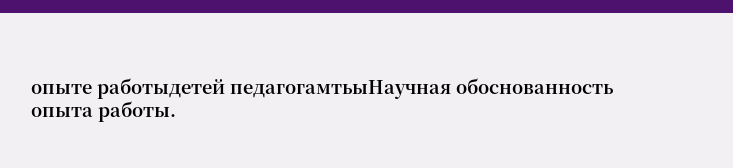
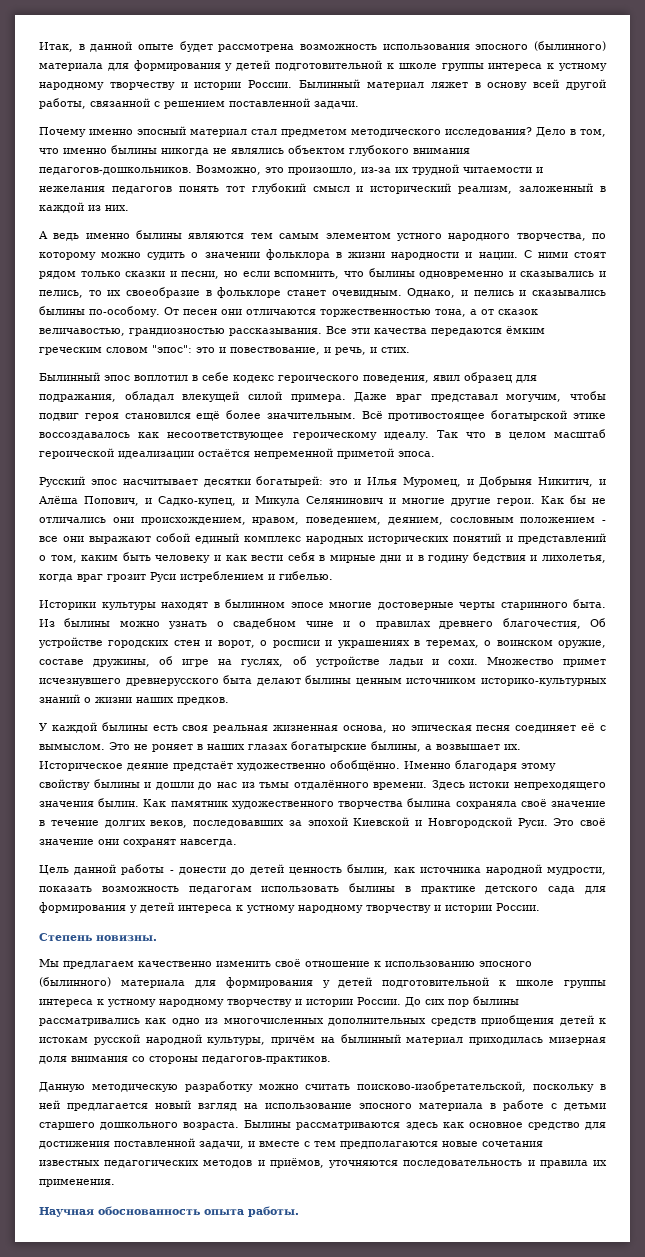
[31,78,451,99] опыте работыдетей педагогамтьыНаучная -> [39,41,606,52] [39,60,607,71] [39,79,606,90] [39,98,359,109] [39,126,606,137] [39,145,470,156] [39,164,543,175] [39,183,606,194] [39,202,129,213] [39,230,607,241] [39,249,606,260] [39,268,607,279] [39,287,607,298] [39,306,538,317] [39,326,545,336] [39,345,410,355] [39,372,537,383] [39,391,606,402] [39,410,606,421] [39,429,606,440] [39,448,435,459] [39,476,606,487] [39,495,606,506] [39,517,606,525] [39,533,606,544] [39,552,606,563] [39,571,333,582] [39,599,606,610] [39,618,607,629] [39,637,606,648] [39,656,606,667] [39,675,607,686] [39,694,229,705] [39,722,606,733] [39,741,521,752] [39,760,556,771] [39,779,606,790] [39,798,606,809] [39,817,606,828] [39,839,237,847] [39,864,606,875] [39,883,606,894] [39,902,540,913] [39,933,157,942] [39,959,532,969] [39,977,607,988] [39,996,519,1007] [39,1015,607,1026] [39,1034,606,1045] [39,1056,331,1064] [39,1081,606,1092] [39,1100,606,1111] [39,1120,606,1130] [39,1138,543,1149] [39,1158,607,1168] [39,1179,115,1187] [39,1207,94,1217] Итак, в данной опыте будет рассмотрена возможность использования эпосного (былинного) материала для формирования у детей подготовительной к школе группы интереса к устному народному творчеству и истории России. Былинный материал ляжет в основу всей другой работы, связанной с решением поставленной задачи. // Почему именно эпосный материал стал предметом методического исследования? Дело в том, что именно былины никогда не являлись объектом глубокого внимания педагогов-дошкольников. Возможно, это произошло, из-за их трудной читаемости и нежелания педагогов понять тот глубокий смысл и исторический реализм, заложенный в каждой из них. // А ведь именно былины являются тем самым элементом устного народного творчества, по которому можно судить о значении фольклора в жизни народности и нации. С ними стоят рядом только сказки и песни, но если вспомнить, что былины одновременно и сказывались и пелись, то их своеобразие в фольклоре станет очевидным. Однако, и пелись и сказывались былины по-особому. От песен они отличаются торжественностью тона, а от сказок величавостью, грандиозностью рассказывания. Все эти качества передаются ёмким греческим словом "эпос": это и повествование, и речь, и стих. // Былинный эпос воплотил в себе кодекс героического поведения, явил образец для подражания, обладал влекущей силой примера. Даже враг представал могучим, чтобы подвиг героя становился ещё более значительным. Всё противостоящее богатырской этике воссоздавалось как несоответствующее героическому идеалу. Так что в целом масштаб героической идеализации остаётся непременной приметой эпоса. // Русский эпос насчитывает десятки богатырей: это и Илья Муромец, и Добрыня Никитич, и Алёша Попович, и Садко-купец, и Микула Селянинович и многие другие герои. Как бы не отличались они происхождением, нравом, поведением, деянием, сословным положением - все они выражают собой единый комплекс народных исторических понятий и представлений о том, каким быть человеку и как вести себя в мирные дни и в годину бедствия и лихолетья, когда враг грозит Руси истреблением и гибелью. // Историки культуры находят в былинном эпосе многие достоверные черты старинного быта. Из былины можно узнать о свадебном чине и о правилах древнего благочестия, Об устройстве городских стен и ворот, о росписи и украшениях в теремах, о воинском оружие, составе дружины, об игре на гуслях, об устройстве ладьи и сохи. Множество примет исчезнувшего древнерусского быта делают былины ценным источником историко-культурных знаний о жизни наших предков. // У каждой былины есть своя реальная жизненная основа, но эпическая песня соединяет её с вымыслом. Это не роняет в наших глазах богатырские былины, а возвышает их. Историческое деяние предстаёт художественно обобщённо. Именно благодаря этому свойству былины и дошли до нас из тьмы отдалённого времени. Здесь истоки непреходящего значения былин. Как памятник художественного творчества былина сохраняла своё значение в течение долгих веков, последовавших за эпохой Киевской и Новгородской Руси. Это своё значение они сохранят навсегда. // Цель данной работы - донести до детей ценность былин, как источника народной мудрости, показать возможность педагогам использовать былины в практике детского сада для формирования у детей интереса к устному народному творчеству и истории России. // Степень новизны. // Мы предлагаем качественно изменить своё отношение к использованию эпосного (былинного) материала для формирования у детей подготовительной к школе группы интереса к устному народному творчеству и истории России. До сих пор былины рассматривались как одно из многочисленных дополнительных средств приобщения детей к истокам русской народной культуры, причём на былинный материал приходилась мизерная доля внимания со стороны педагогов-практиков. // Данную методическую разработку можно считать поисково-изобретательской, поскольку в ней предлагается новый взгляд на использование эпосного материала в работе с детьми старшего дошкольного возраста. Былины рассматриваются здесь как основное средство для достижения поставленной задачи, и вместе с тем предполагаются новые сочетания известных педагогических методов и приёмов, уточняются последовательность и правила их применения. // Научная

